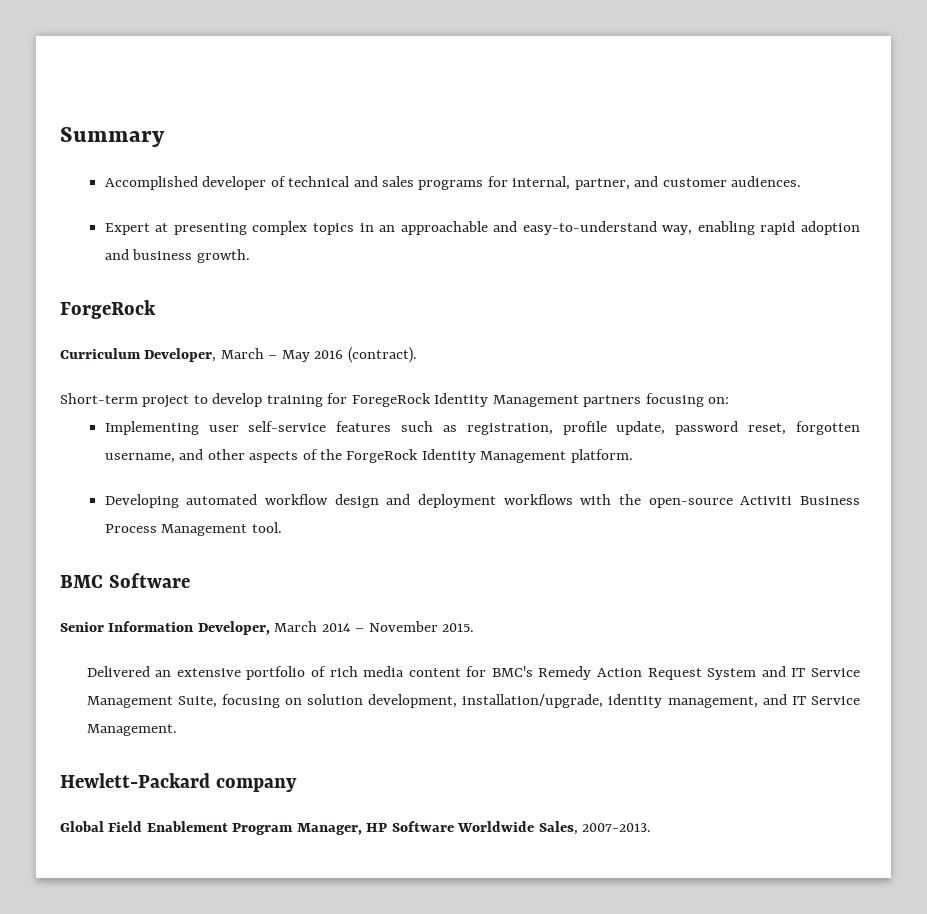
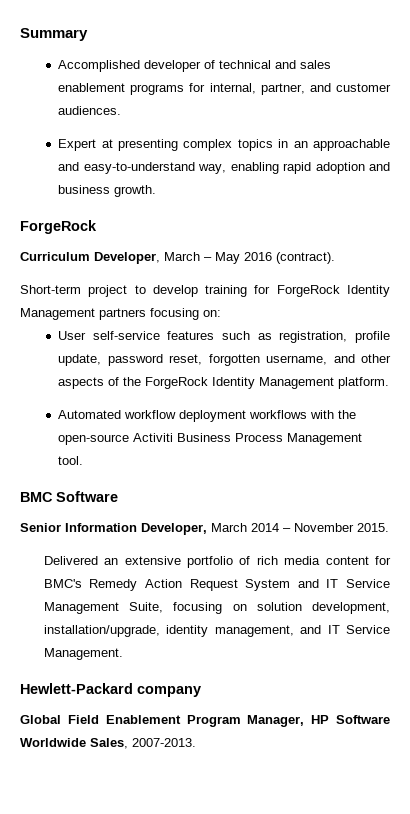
(415, 181) none -> [58,83,126,92] enablement
[351,393,431,407] ForegeRock -> [276,285,340,297] ForgeRock
[104,421,239,435] Implementing user -> [58,331,87,340] User
[104,494,411,508] Developing automated workflow design and -> [58,410,177,419] Automated workflow

